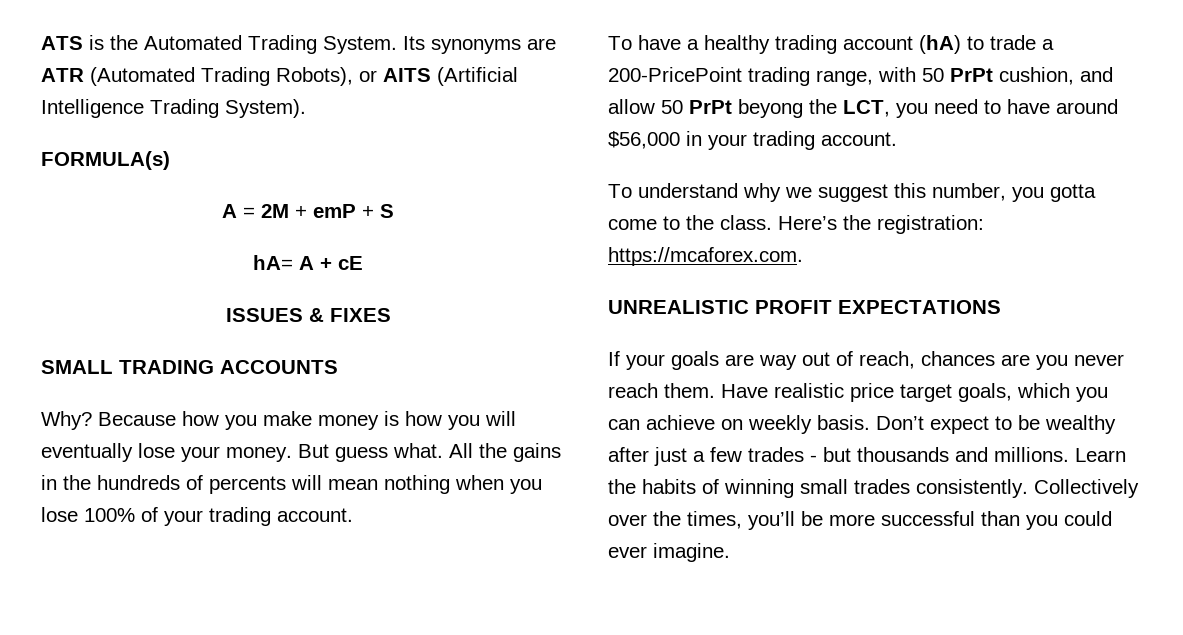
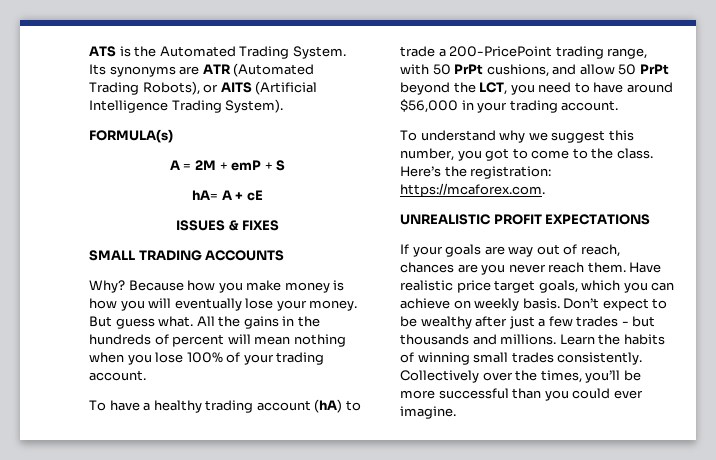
[209,476,286,494] percents -> [172,334,225,347] percent
[999,67,1074,85] cushion, -> [486,64,549,77] cushions,
[738,99,803,118] beyong -> [400,82,450,95] beyond
[1050,184,1096,202] gotta -> [485,148,528,161] got to

